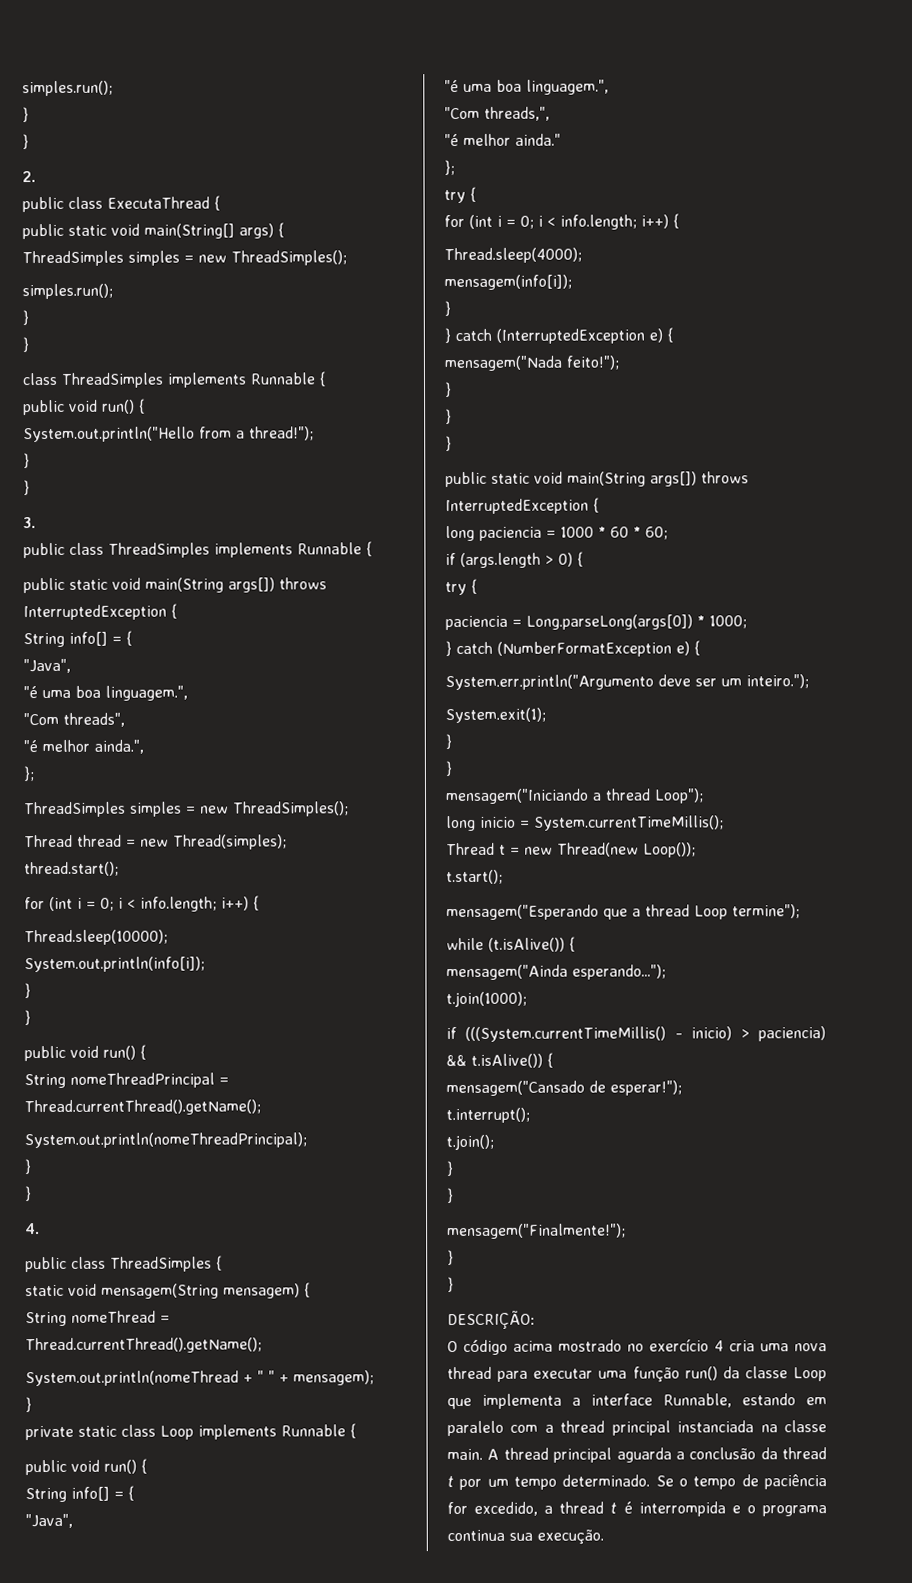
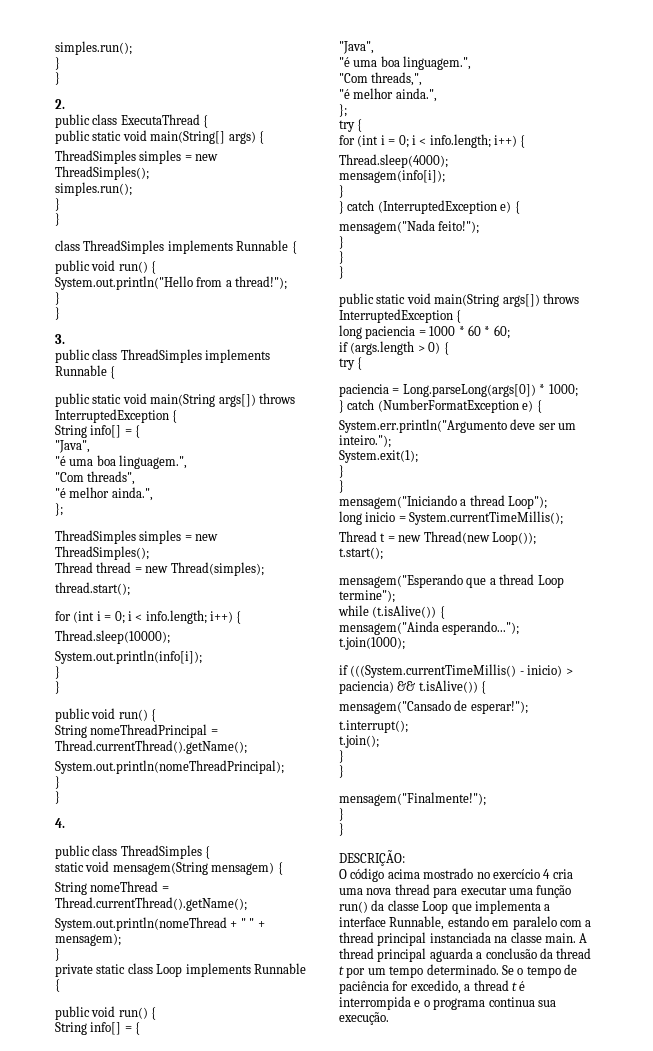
[515,133,561,146] ainda." -> [395,88,437,102] ainda.",

